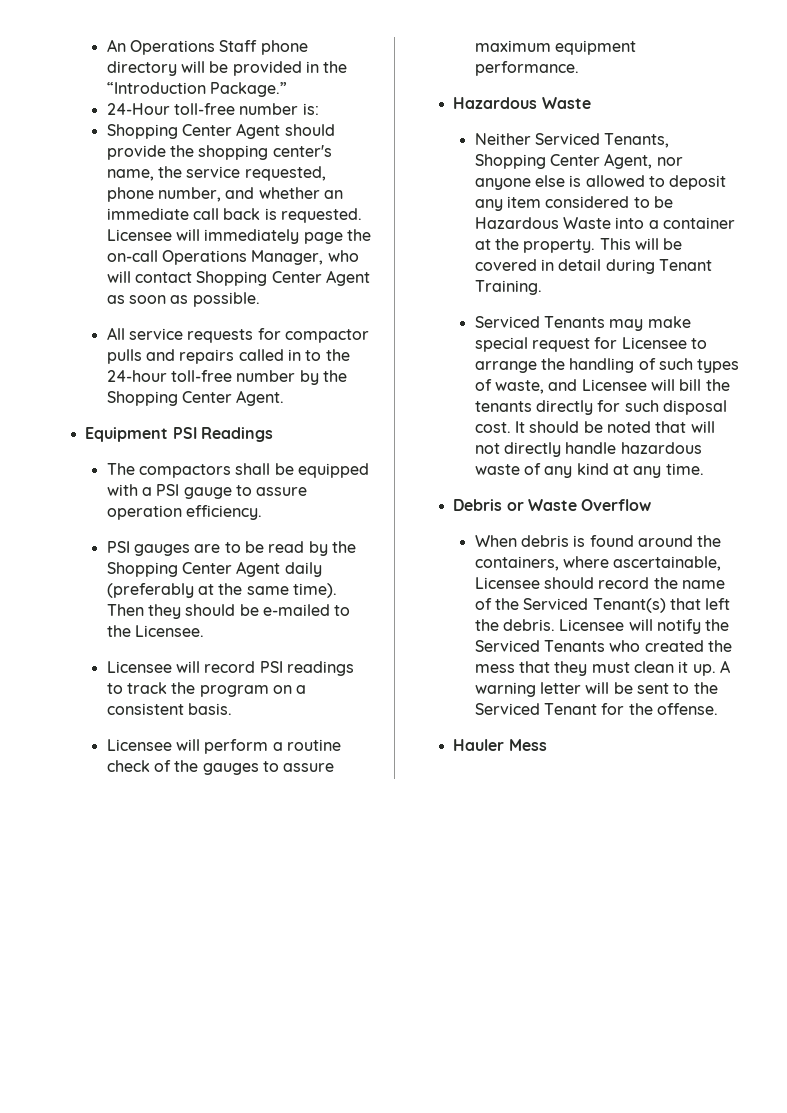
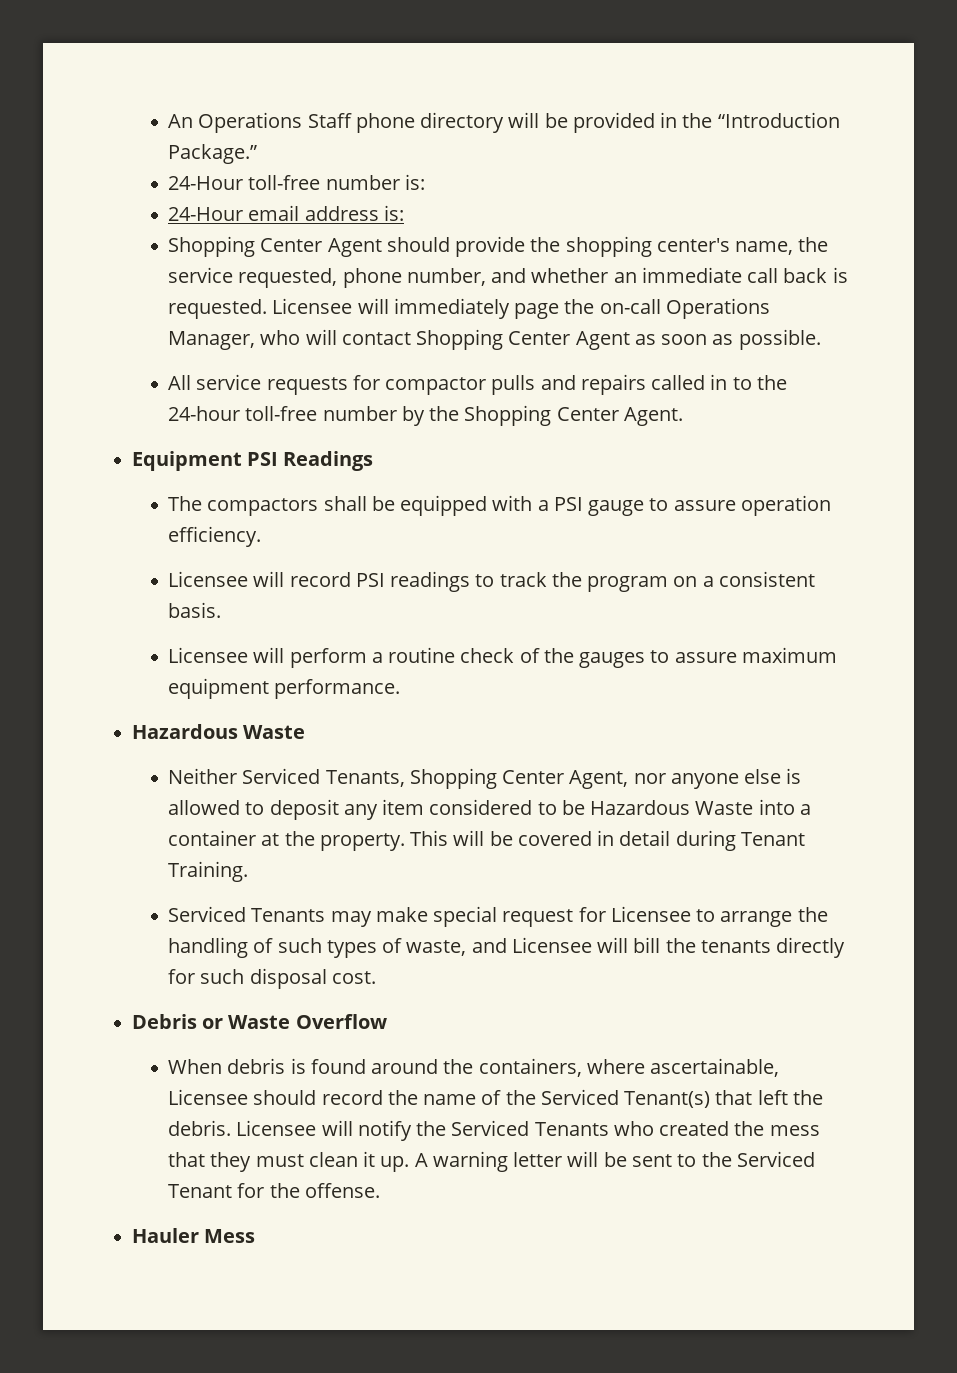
(319, 109) none -> [168,205,404,221] // 24-Hour email address is:
[106,541,357,556] [106,561,322,577] [106,583,338,598] [106,604,351,619] [106,625,205,637] // PSI gauges are to be read by the Shopping Center Agent daily (preferably at the same time). Then they should be e-mailed to the Licensee. -> (262, 536) none
[515,421,715,433] [474,442,702,457] [474,463,704,478] It should be noted that will not directly handle hazardous waste of any kind at any time. -> (376, 977) none

